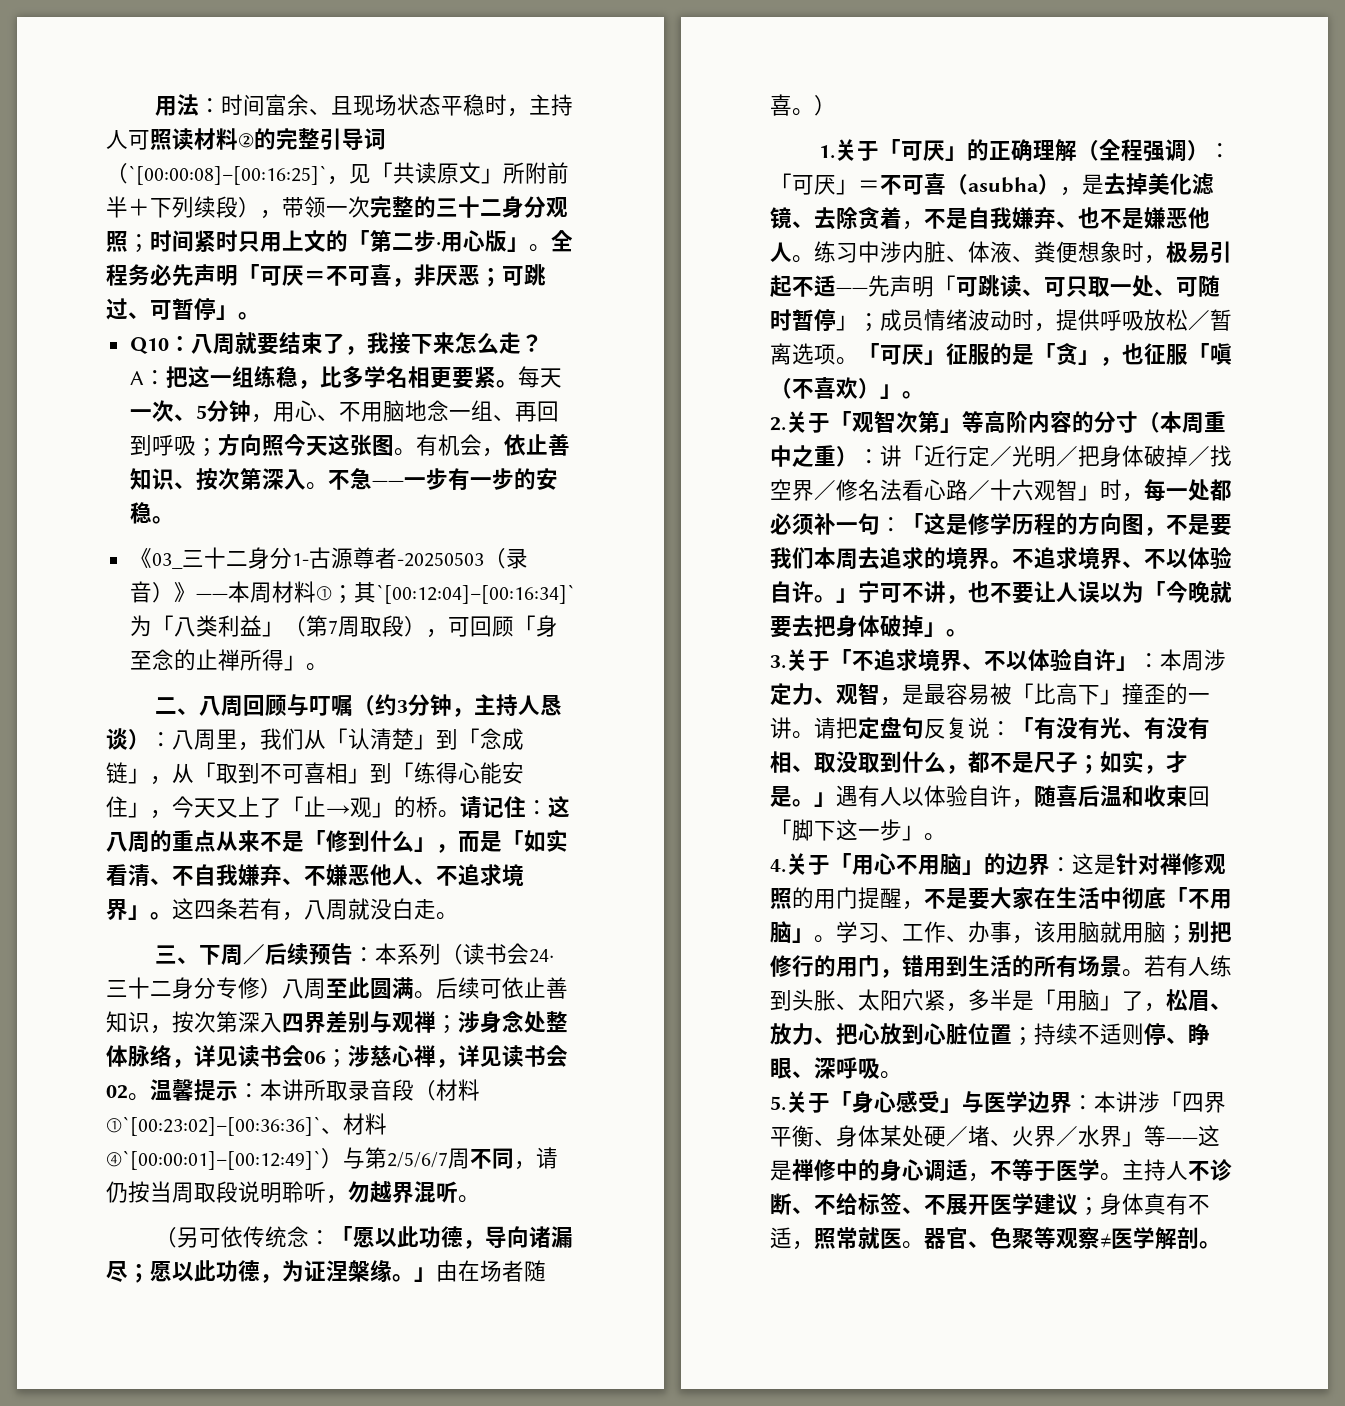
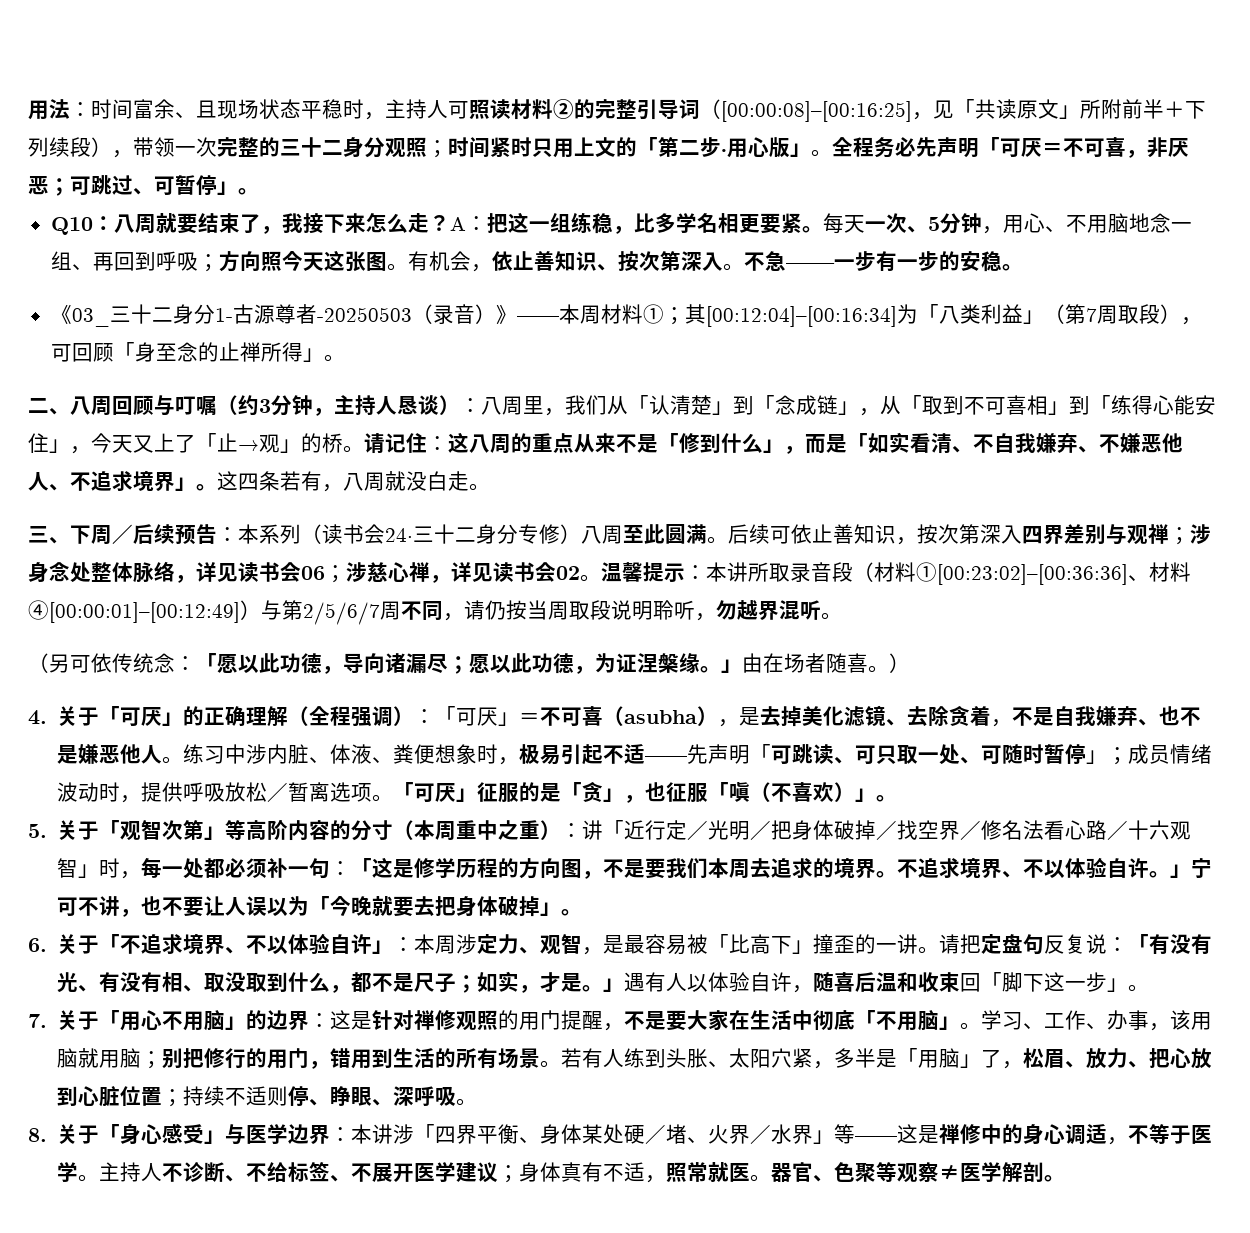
[128,165,327,185] `[00:00:08]–[00:16:25]` -> [721,101,912,122] [00:00:08]–[00:16:25]
[375,584,575,604] `[00:12:04]–[00:16:34]` -> [705,306,897,327] [00:12:04]–[00:16:34]
[106,1113,387,1136] [106,1150,321,1170] ①`[00:23:02]–[00:36:36]`、材料④`[00:00:01]–[00:12:49]` -> [916,562,1191,585] [28,600,240,623] ①[00:23:02]–[00:36:36]、材料④[00:00:01]–[00:12:49]
[818,145,835,159] 1. -> [28,710,47,725] 4.
[770,417,786,431] 2. -> [28,824,47,838] 5.
[770,655,786,669] 3. -> [28,938,47,952] 6.
[770,859,786,873] 4. -> [28,1014,47,1028] 7.
[770,1096,786,1111] 5. -> [28,1128,47,1142] 8.

